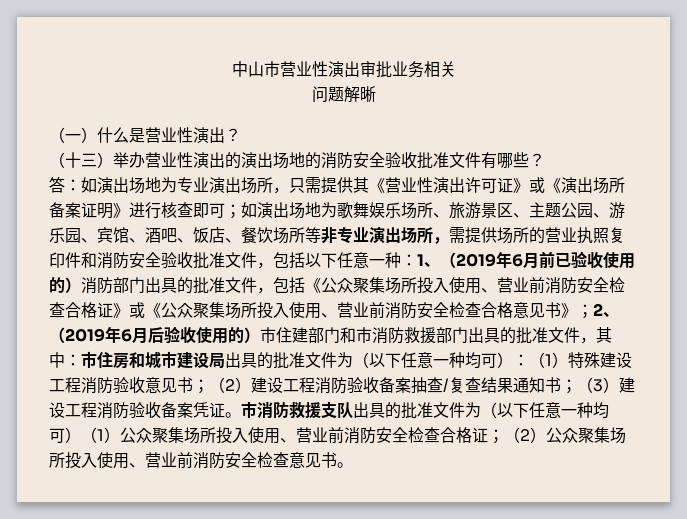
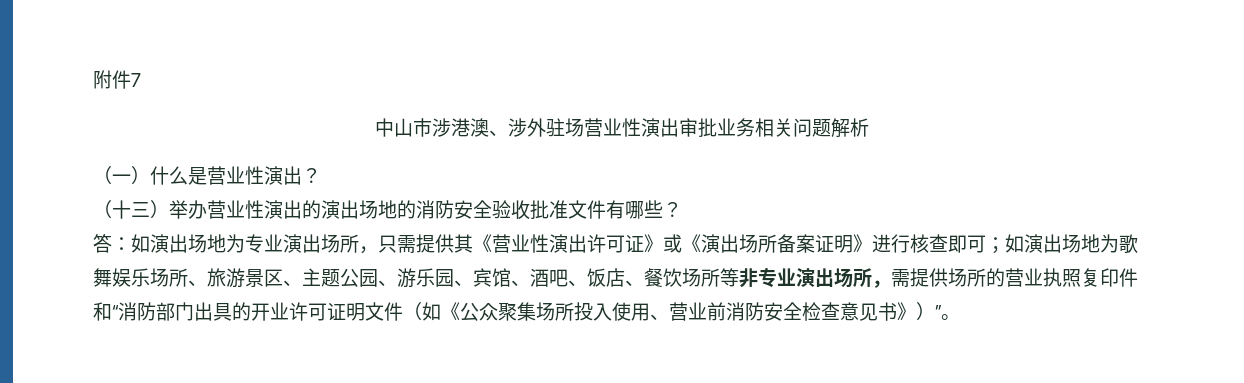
[231,61,280,77] 中山市 -> [93,70,141,89] [375,118,584,137] 附件7 // 中山市涉港澳、涉外驻场
[311,86,376,103] // 问题解晰 -> [793,118,869,138] 问题解析
[97,251,635,269] [49,277,305,294] 消防安全验收批准文件，包括以下任意一种：1、（2019年6月前已验收使用的）消防部门出具的批准文件，包括 -> [112,302,441,321] “消防部门出具的开业许可证明文件（如
[65,302,619,319] [49,326,612,344] [49,351,632,369] [49,377,635,394] [49,401,609,419] [49,427,626,444] [49,452,337,469] 合格证》或《公众聚集场所投入使用、营业前消防安全检查合格意见书》；2、（2019年6月后验收使用的）市住建部门和市消防救援部门出具的批准文件，其中：市住房和城市建设局出具的批准文件为（以下任意一种均可）：（1）特殊建设工程消防验收意见书；（2）建设工程消防验收备案抽查/复查结果通知书；（3）建设工程消防验收备案凭证。市消防救援支队出具的批准文件为（以下任意一种均可）（1）公众聚集场所投入使用、营业前消防安全检查合格证；（2）公众聚集场所投入使用、营业前消防安全检查意见书 -> [840,302,942,321] 意见书》）”

